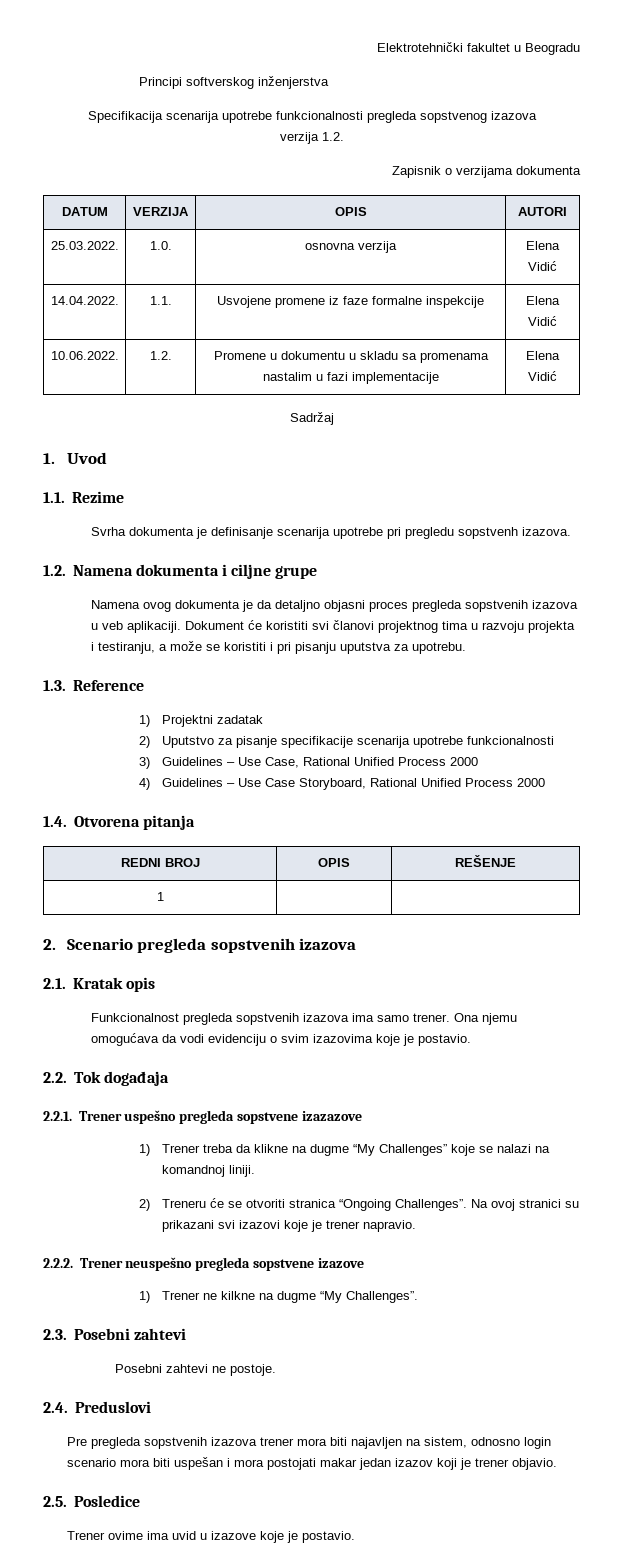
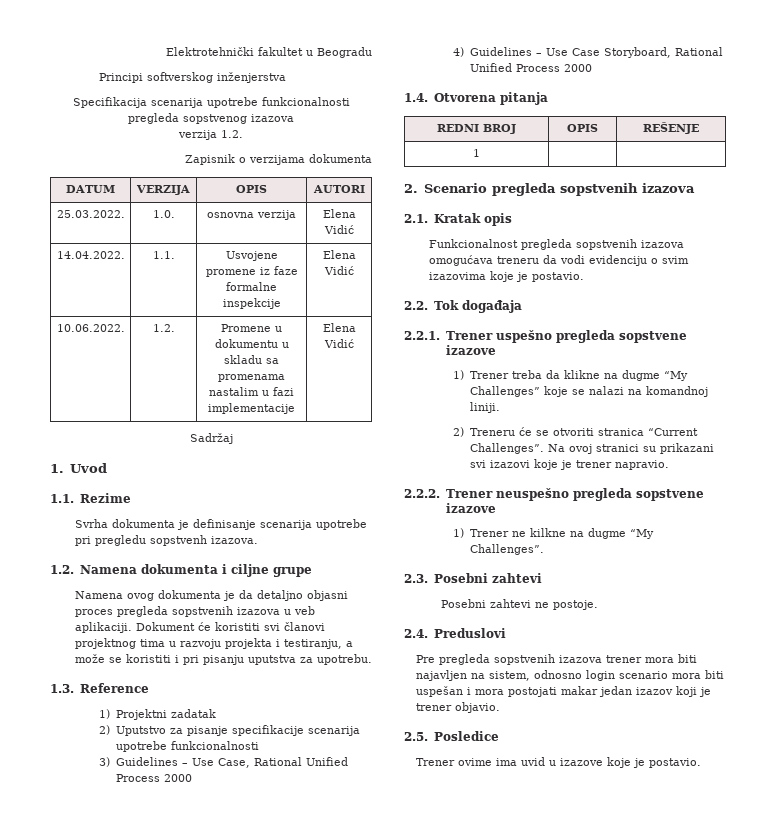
[351,1013,517,1025] [90,1033,159,1046] ima samo trener. Ona njemu omogućava -> [428,255,539,266] omogućava treneru
[301,1111,362,1121] izazazove -> [445,345,496,355] izazove
[339,1199,392,1211] “Ongoing -> [647,428,698,436] “Current

